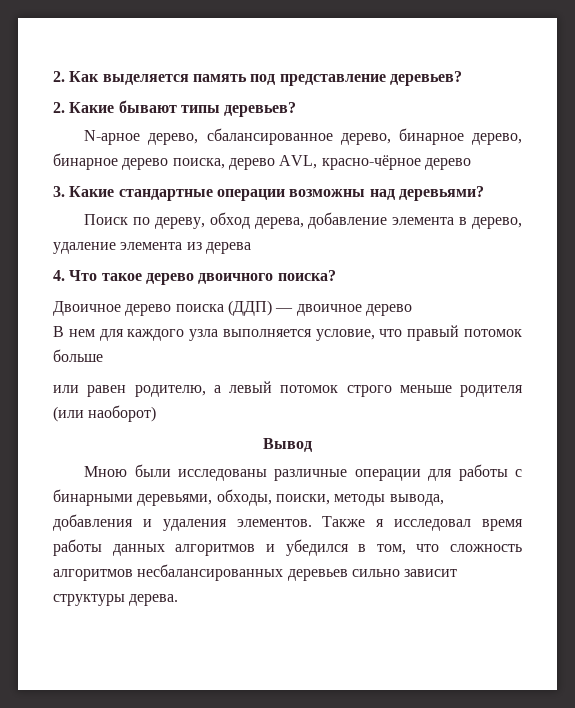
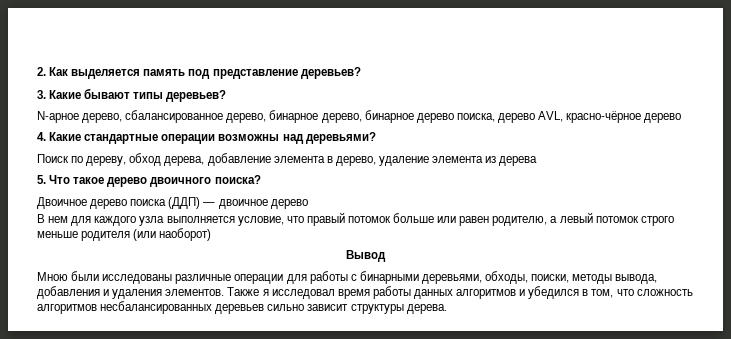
[53,102,65,113] 2. -> [37,90,46,99] 3.
[53,186,65,197] 3. -> [37,132,46,141] 4.
[53,270,65,281] 4. -> [37,175,46,184] 5.
(103, 355) // -> (435, 218) none

